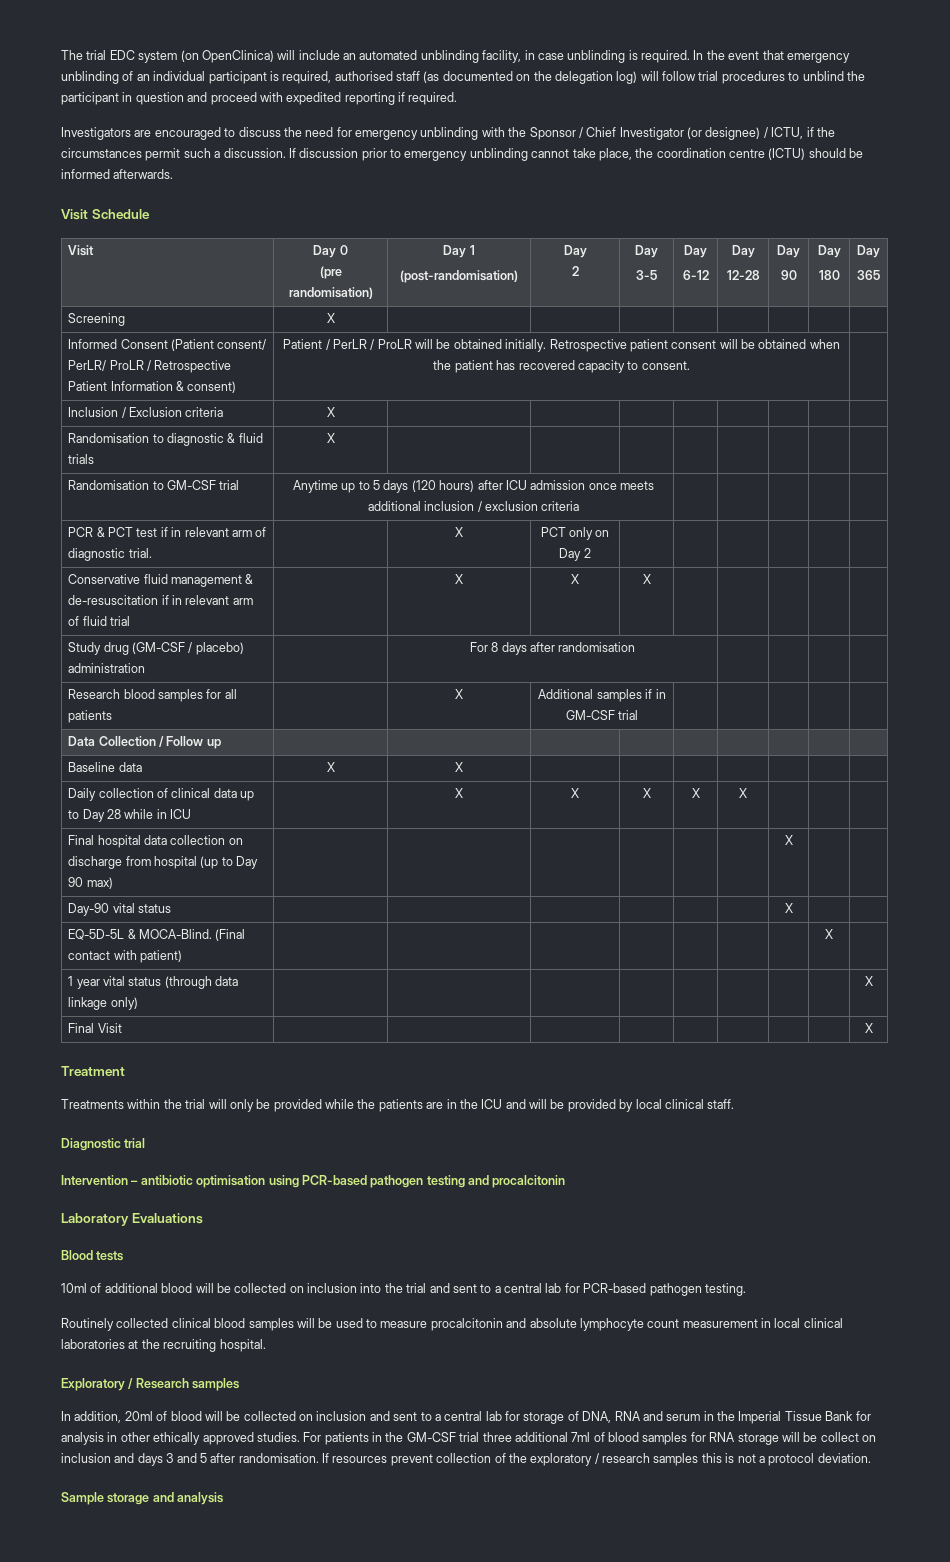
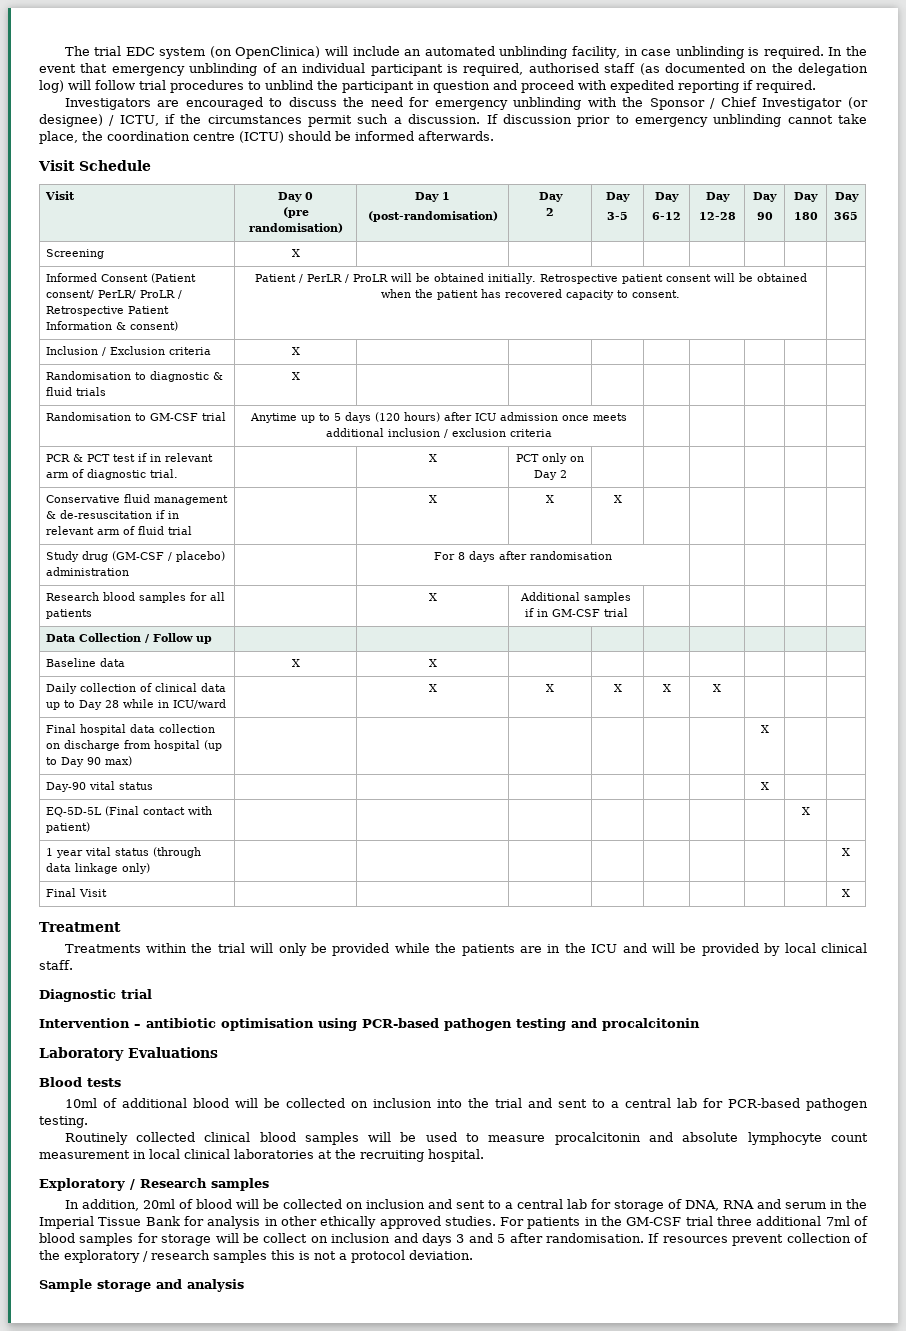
[170,809,192,819] ICU -> [173,699,227,709] ICU/ward
[127,929,213,939] & MOCA-Blind. -> (103, 812) none
[709,1432,736,1442] RNA -> (158, 1238) none

